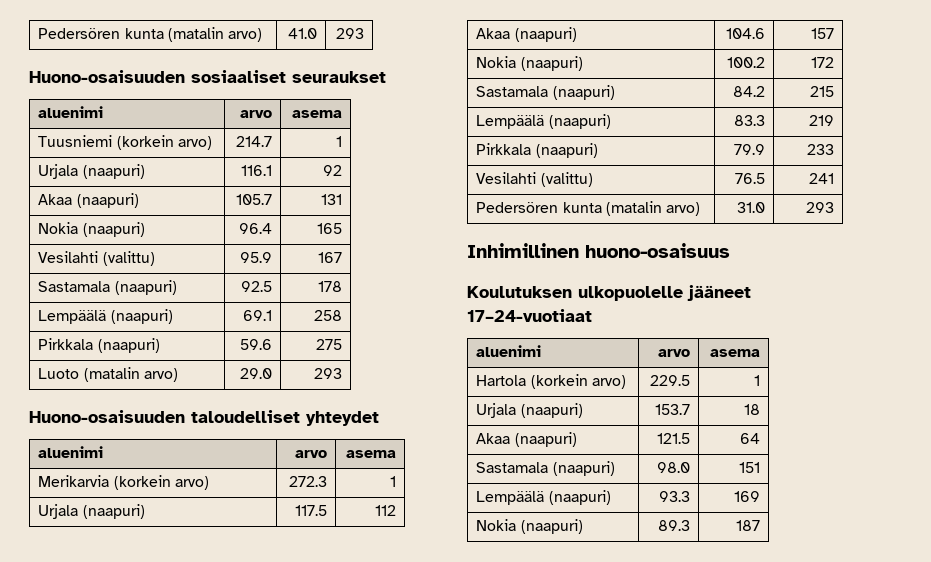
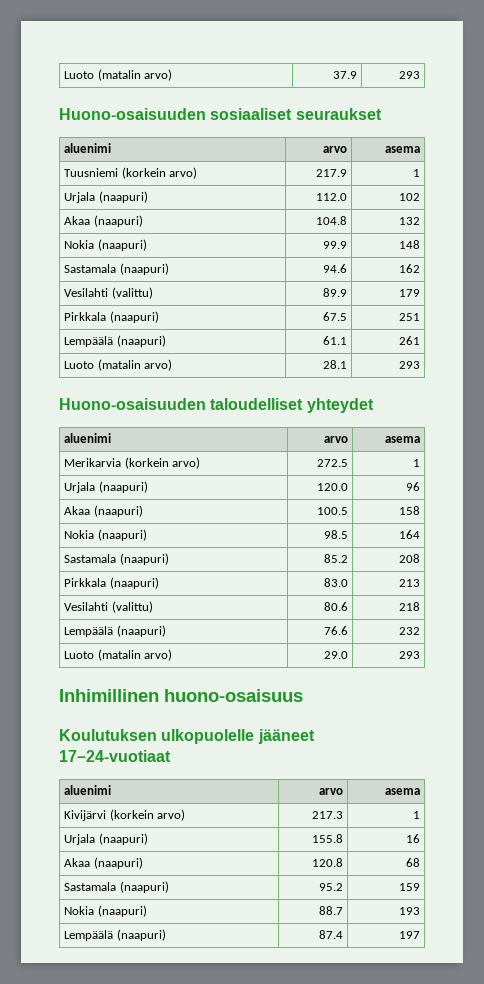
[38,27,263,42] [287,28,317,39] Pedersören kunta (matalin arvo) | 41.0 -> [64,69,172,81] [332,71,357,79] Luoto (matalin arvo) | 37.9
[235,136,272,147] [335,136,342,147] [38,164,145,179] [240,165,272,176] [322,165,342,176] [38,193,139,208] [235,194,272,205] [320,194,342,205] [38,222,145,237] [238,223,272,234] [316,223,342,234] [38,251,155,266] [239,252,272,263] [317,252,342,263] [38,280,177,295] [240,281,272,292] [317,281,342,292] [38,309,173,324] [242,310,272,321] [313,310,342,321] [38,338,160,353] [239,339,272,350] [315,339,342,350] [38,367,178,382] [239,368,272,379] 214.7 | 1 // Urjala (naapuri) | 116.1 | 92 // Akaa (naapuri) | 105.7 | 131 // Nokia (naapuri) | 96.4 | 165 // Vesilahti (valittu) | 95.9 | 167 // Sastamala (naapuri) | 92.5 | 178 // Lempäälä (naapuri) | 69.1 | 258 // Pirkkala (naapuri) | 59.6 | 275 // Luoto (matalin arvo) | 29.0 -> [315,169,347,177] [412,169,420,177] [64,191,148,203] [315,193,347,201] [398,193,420,201] [64,215,143,227] [315,216,347,225] [398,217,420,225] [64,239,147,251] [322,241,347,249] [398,240,420,249] [64,263,169,275] [322,264,347,273] [398,264,420,273] [64,287,153,299] [322,288,347,297] [398,289,420,297] [64,311,159,323] [322,312,347,321] [398,313,420,321] [64,335,166,347] [322,336,347,345] [398,336,420,345] [64,359,172,371] [322,360,347,369] 217.9 | 1 // Urjala (naapuri) | 112.0 | 102 // Akaa (naapuri) | 104.8 | 132 // Nokia (naapuri) | 99.9 | 148 // Sastamala (naapuri) | 94.6 | 162 // Vesilahti (valittu) | 89.9 | 179 // Pirkkala (naapuri) | 67.5 | 251 // Lempäälä (naapuri) | 61.1 | 261 // Luoto (matalin arvo) | 28.1
[288,476,327,487] [389,476,396,487] [38,504,145,519] [294,505,327,516] [374,505,396,516] [476,27,577,42] [725,28,765,39] [810,28,834,39] [476,56,583,71] [726,57,765,68] [810,57,834,68] [476,85,615,100] [732,86,765,97] [809,86,834,97] [476,114,611,129] [733,115,765,126] [808,115,834,126] [476,143,598,158] [733,144,765,155] [806,144,834,155] [476,172,593,187] [734,173,765,184] [808,173,834,184] [476,201,701,216] [736,202,765,213] 272.3 | 1 // Urjala (naapuri) | 117.5 | 112 // Akaa (naapuri) | 104.6 | 157 // Nokia (naapuri) | 100.2 | 172 // Sastamala (naapuri) | 84.2 | 215 // Lempäälä (naapuri) | 83.3 | 219 // Pirkkala (naapuri) | 79.9 | 233 // Vesilahti (valittu) | 76.5 | 241 // Pedersören kunta (matalin arvo) | 31.0 -> [316,459,348,467] [412,459,420,467] [64,481,148,493] [316,483,348,491] [405,482,420,491] [64,505,143,517] [316,507,348,515] [398,506,420,515] [64,529,147,541] [323,530,348,539] [398,530,420,539] [64,553,169,565] [323,554,348,563] [398,554,420,563] [64,577,159,589] [323,578,348,587] [398,579,420,587] [64,601,153,613] [323,602,348,611] [398,602,420,611] [64,625,166,637] [323,626,348,635] [398,627,420,635] [64,649,172,661] [323,651,348,659] 272.5 | 1 // Urjala (naapuri) | 120.0 | 96 // Akaa (naapuri) | 100.5 | 158 // Nokia (naapuri) | 98.5 | 164 // Sastamala (naapuri) | 85.2 | 208 // Pirkkala (naapuri) | 83.0 | 213 // Vesilahti (valittu) | 80.6 | 218 // Lempäälä (naapuri) | 76.6 | 232 // Luoto (matalin arvo) | 29.0
[476,374,626,389] [649,375,690,386] [753,375,760,386] [476,403,583,418] [654,404,690,415] [743,404,760,415] [476,432,577,447] [656,433,690,444] [739,433,760,444] [476,461,615,476] [656,462,690,473] [738,462,760,473] [476,490,611,505] [658,491,690,502] [733,491,760,502] [476,519,583,534] [657,520,690,531] [735,520,760,531] Hartola (korkein arvo) | 229.5 | 1 // Urjala (naapuri) | 153.7 | 18 // Akaa (naapuri) | 121.5 | 64 // Sastamala (naapuri) | 98.0 | 151 // Lempäälä (naapuri) | 93.3 | 169 // Nokia (naapuri) | 89.3 | 187 -> [64,809,185,821] [311,811,343,819] [412,811,420,819] [64,833,148,845] [311,834,343,843] [405,834,420,843] [64,857,143,869] [311,858,343,867] [405,858,420,867] [64,881,169,893] [318,883,343,891] [398,883,420,891] [64,905,147,917] [318,906,343,915] [398,907,420,915] [64,929,166,941] [318,930,343,939] [398,931,420,939] Kivijärvi (korkein arvo) | 217.3 | 1 // Urjala (naapuri) | 155.8 | 16 // Akaa (naapuri) | 120.8 | 68 // Sastamala (naapuri) | 95.2 | 159 // Nokia (naapuri) | 88.7 | 193 // Lempäälä (naapuri) | 87.4 | 197

